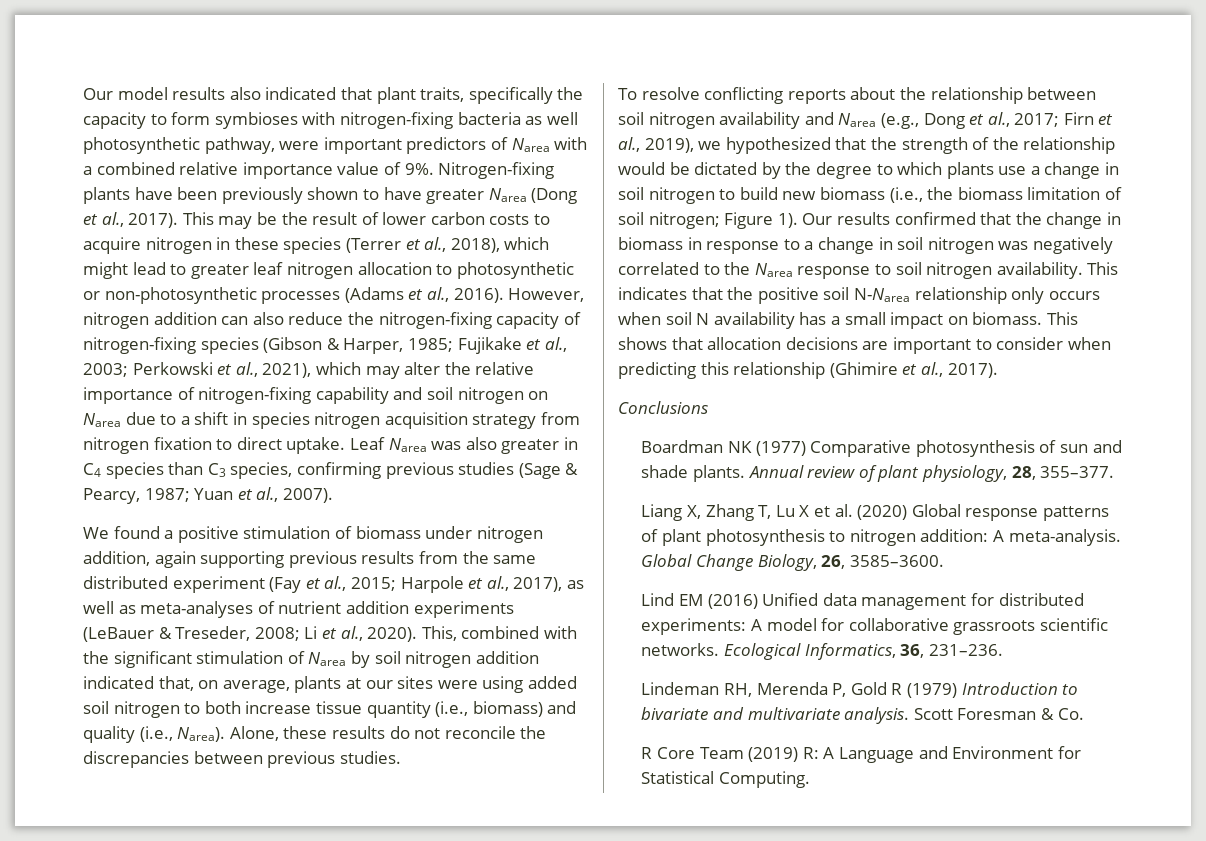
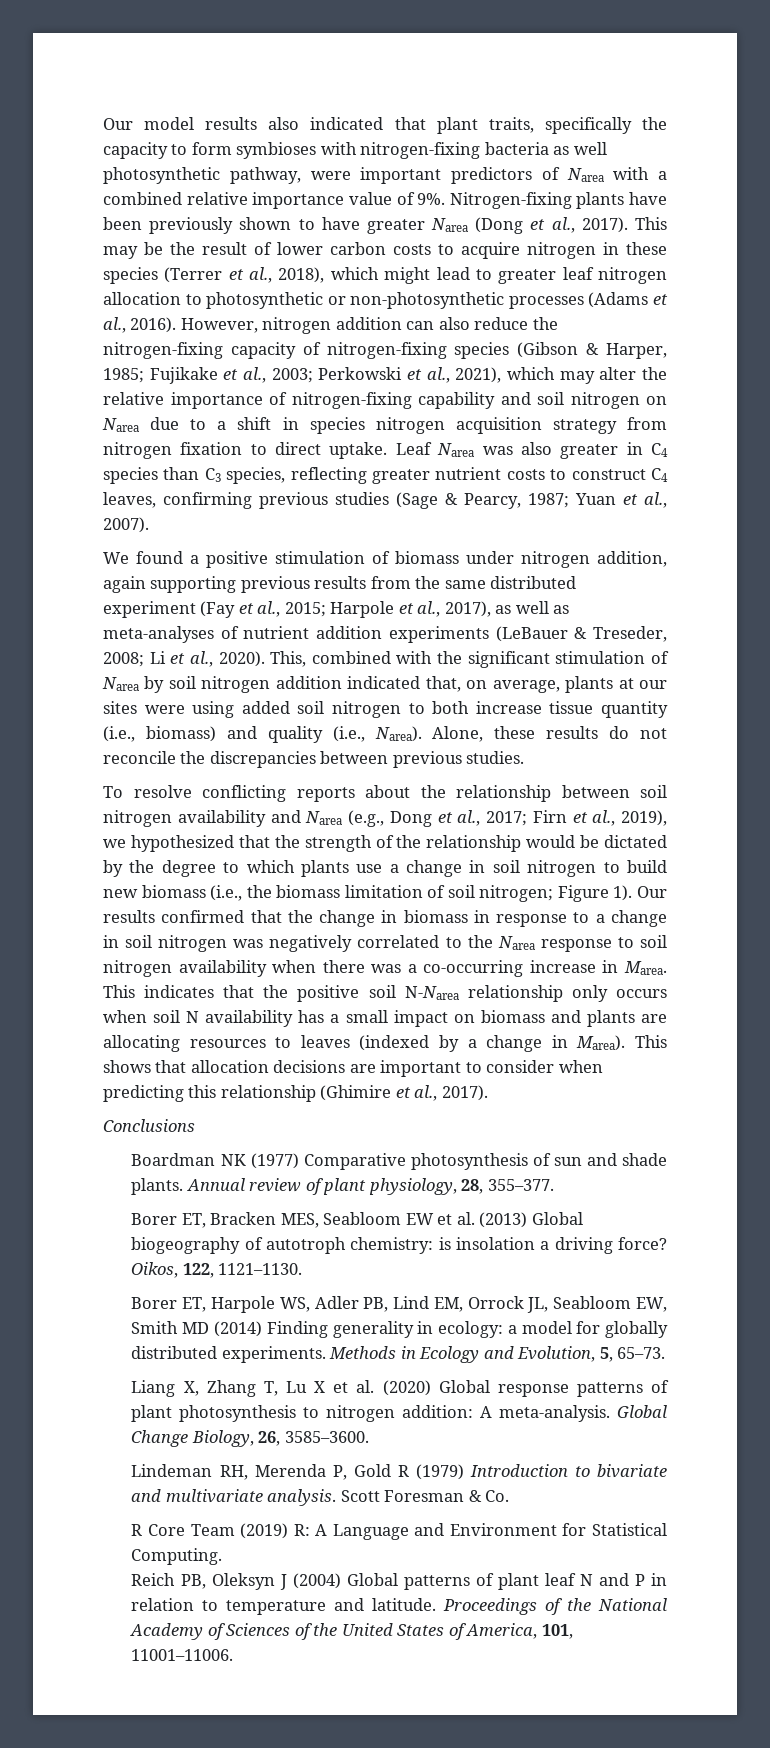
(293, 470) none -> [290,467,668,484] [103,492,156,508] reflecting greater nutrient costs to construct C4 leaves,
[996,262,1083,279] availability. -> [178,960,667,977] availability when there was a co-occurring increase in Marea.
[972,312,1043,325] biomass. -> [480,1010,667,1027] [103,1035,626,1052] biomass and plants are allocating resources to leaves (indexed by a change in Marea).
(1115, 472) none -> [131,1212,583,1228] [131,1237,668,1254] [131,1262,303,1278] [131,1296,667,1313] [131,1321,669,1338] [131,1346,666,1363] // Borer ET, Bracken MES, Seabloom EW et al. (2013) Global biogeography of autotroph chemistry: is insolation a driving force? Oikos, 122, 1121–1130. // Borer ET, Harpole WS, Adler PB, Lind EM, Orrock JL, Seabloom EW, Smith MD (2014) Finding generality in ecology: a model for globally distributed experiments. Methods in Ecology and Evolution, 5, 65–73.
[641,593,1084,610] [641,618,1108,635] [641,643,1003,660] // Lind EM (2016) Unified data management for distributed experiments: A model for collaborative grassroots scientific networks. Ecological Informatics, 36, 231–236. -> (369, 1437) none
(811, 779) none -> [131,1573,667,1590] [131,1598,667,1615] [130,1623,573,1640] [131,1649,234,1661] // Reich PB, Oleksyn J (2004) Global patterns of plant leaf N and P in relation to temperature and latitude. Proceedings of the National Academy of Sciences of the United States of America, 101, 11001–11006.

